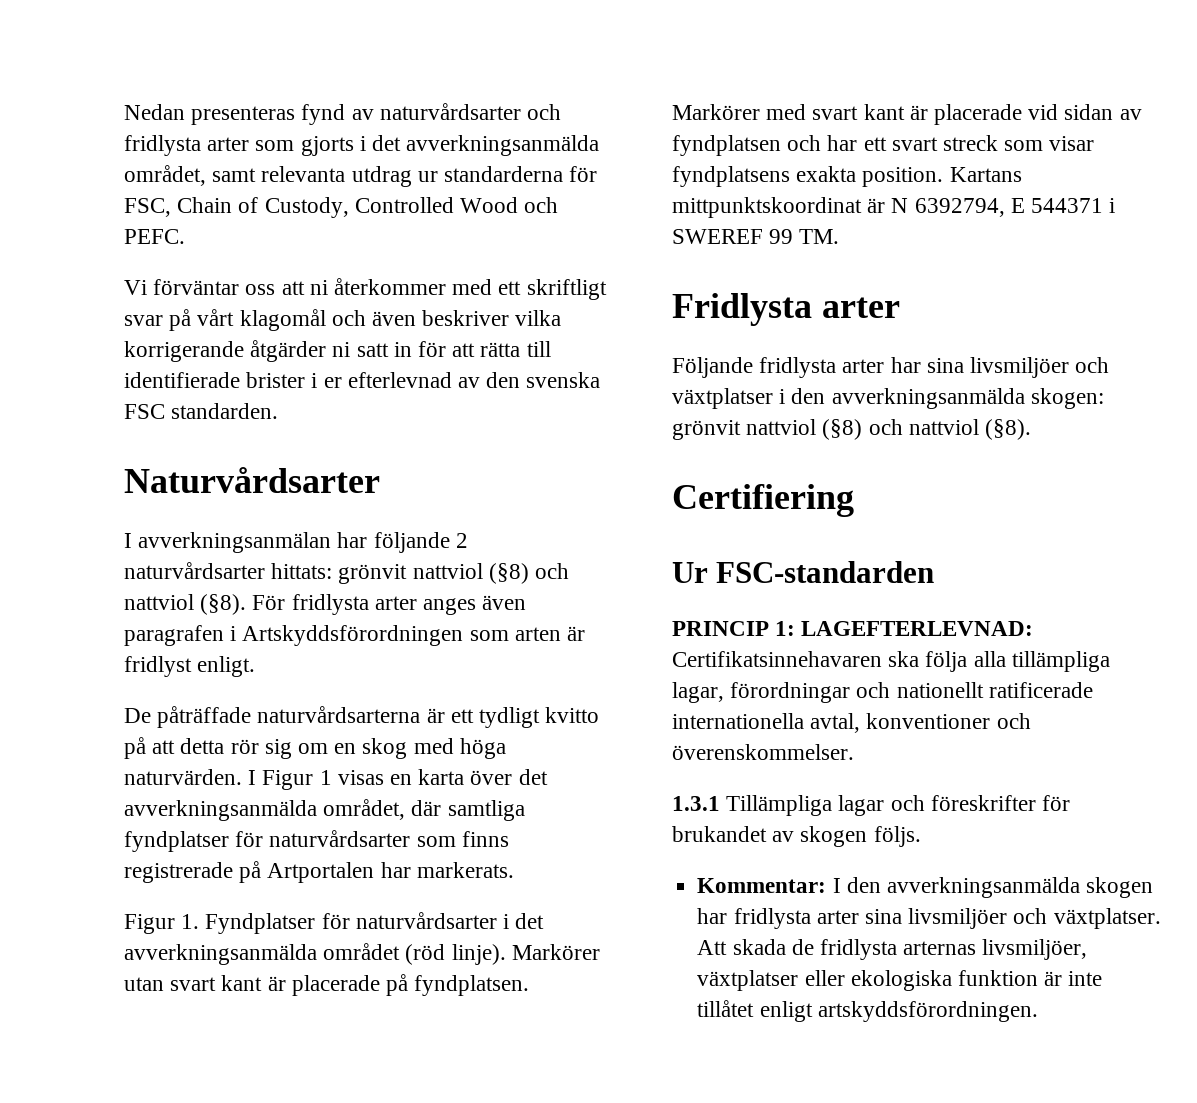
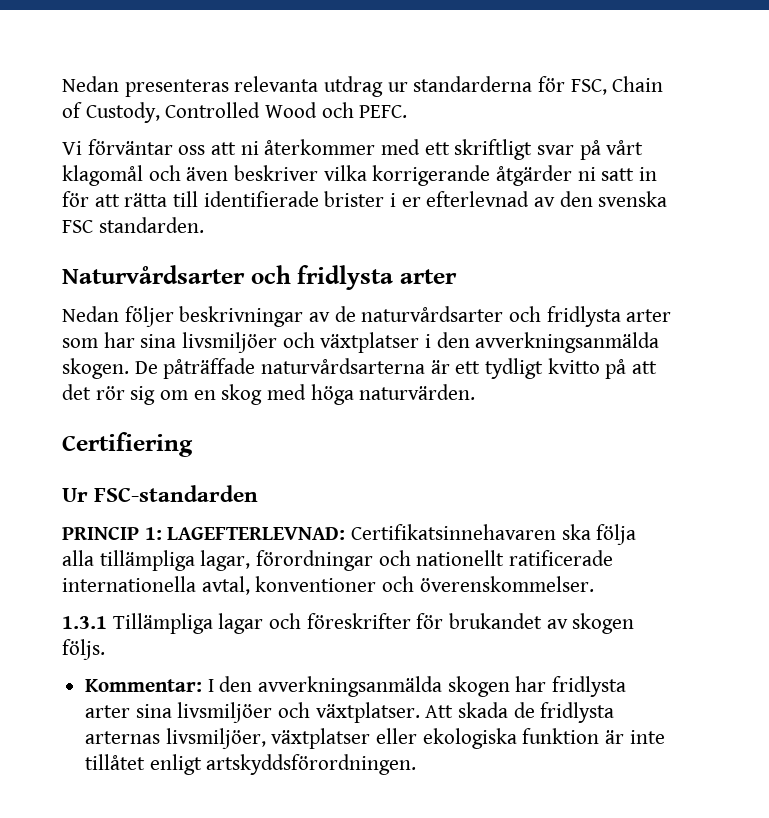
[301,103,562,125] [124,135,600,156] [124,165,257,186] fynd av naturvårdsarter och fridlysta arter som gjorts i det avverkningsanmälda området, samt -> (229, 88) none
[124,532,468,553] [124,562,570,584] [124,594,527,615] [124,625,586,646] [124,656,256,677] // I avverkningsanmälan har följande 2 naturvårdsarter hittats: grönvit nattviol (§8) och nattviol (§8). För fridlysta arter anges även paragrafen i Artskyddsförordningen som arten är fridlyst enligt. // -> [250,265,457,290] [62,306,672,327] [62,332,660,353] [62,358,129,379] och fridlysta arter // Nedan följer beskrivningar av de naturvårdsarter och fridlysta arter som har sina livsmiljöer och växtplatser i den avverkningsanmälda skogen.
[180,738,225,754] detta -> [62,384,91,400] det
[248,769,548,790] [124,799,525,821] [124,830,509,852] [124,861,514,883] [124,912,545,934] [124,943,600,965] [124,974,530,996] [672,104,1142,125] [672,135,1095,156] [672,166,1022,187] [672,197,1116,218] [672,229,840,244] [672,293,900,326] [672,357,1110,378] [672,388,1104,409] [672,419,1032,440] I Figur 1 visas en karta över det avverkningsanmälda området, där samtliga fyndplatser för naturvårdsarter som finns registrerade på Artportalen har markerats. // Figur 1. Fyndplatser för naturvårdsarter i det avverkningsanmälda området (röd linje). Markörer utan svart kant är placerade på fyndplatsen. Markörer med svart kant är placerade vid sidan av fyndplatsen och har ett svart streck som visar fyndplatsens exakta position. Kartans mittpunktskoordinat är N 6392794, E 544371 i SWEREF 99 TM. // Fridlysta arter // Följande fridlysta arter har sina livsmiljöer och växtplatser i den avverkningsanmälda skogen: grönvit nattviol (§8) och nattviol (§8). -> (476, 392) none

